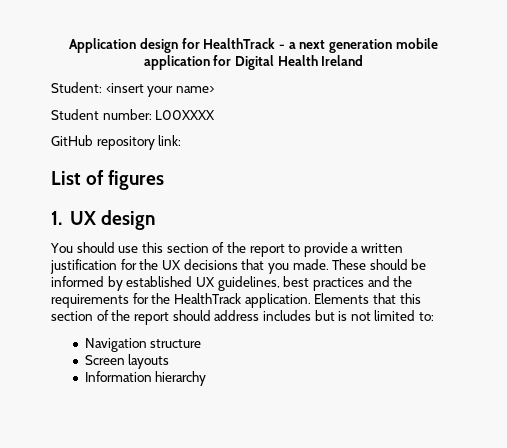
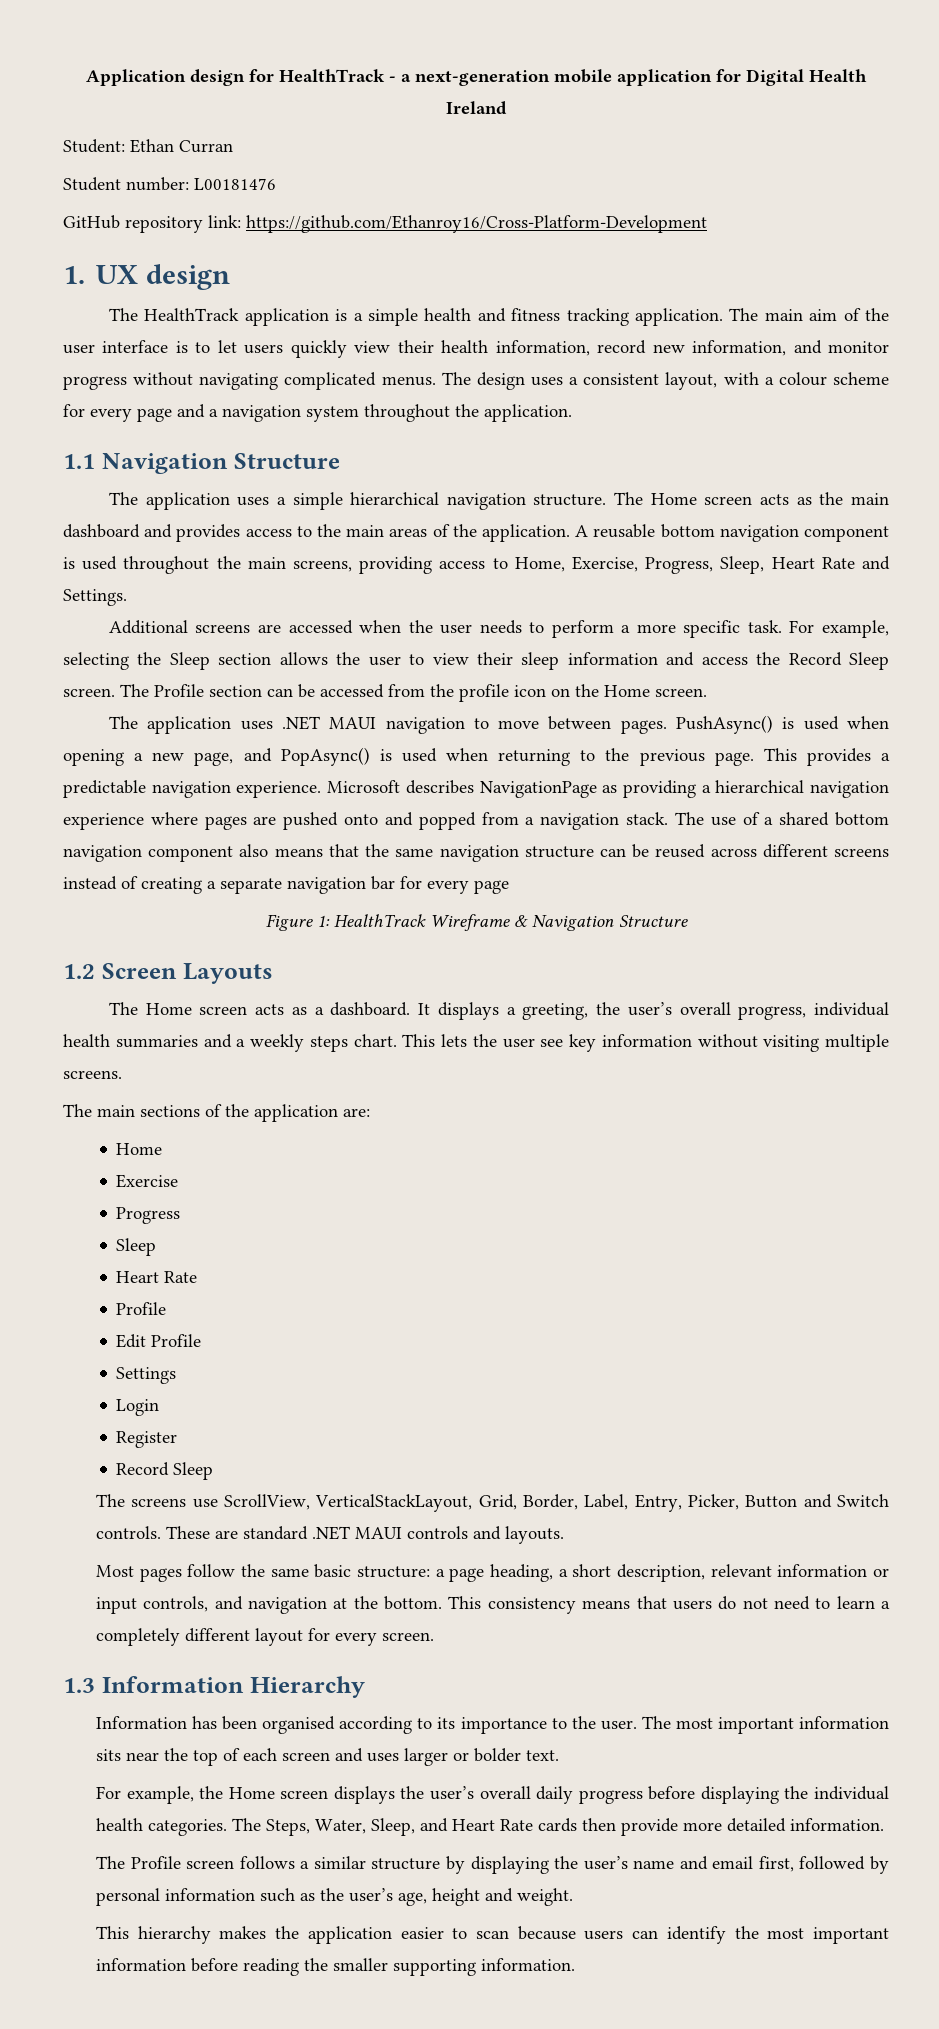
[299,39,392,53] next generation -> [415,70,550,86] next-generation
[105,83,214,97] <insert your name> -> [130,139,233,153] Ethan Curran
[155,110,216,120] L00XXXX -> [194,178,276,190] L00181476
[51,170,165,190] // List of figures -> [246,215,707,233] https://github.com/Ethanroy16/Cross-Platform-Development
[50,242,404,257] [50,259,427,274] [51,276,413,291] [51,293,421,308] [51,310,435,325] [84,338,202,352] [84,354,170,369] [84,371,207,386] You should use this section of the report to provide a written justification for the UX decisions that you made. These should be informed by established UX guidelines, best practices and the requirements for the HealthTrack application. Elements that this section of the report should address includes but is not limited to: // Navigation structure // Screen layouts // Information hierarchy -> [108,308,889,326] [63,340,889,358] [63,372,889,390] [63,404,572,422] [63,453,340,474] [108,492,889,510] [63,524,890,542] [63,556,891,574] [63,589,127,606] [108,620,890,638] [63,652,889,670] [63,684,707,702] [108,715,889,734] [63,747,890,766] [63,780,890,798] [63,812,890,830] [63,844,889,862] [63,876,509,894] [265,914,688,931] [63,963,273,984] [108,1002,889,1020] [63,1034,889,1052] [63,1070,122,1079] [63,1104,370,1122] [116,1143,163,1155] [116,1174,179,1188] [116,1207,181,1224] [116,1238,157,1256] [116,1271,198,1283] [116,1302,167,1315] [116,1334,202,1348] [116,1367,177,1384] [116,1399,160,1416] [116,1431,178,1448] [116,1462,214,1480] [96,1494,890,1512] [96,1526,565,1544] [96,1564,889,1582] [96,1596,890,1614] [96,1628,435,1646] [63,1676,365,1698] [96,1716,890,1734] [96,1748,560,1766] [96,1786,890,1804] [96,1818,885,1836] [96,1856,889,1874] [96,1888,574,1906] [96,1926,890,1944] [96,1958,576,1976] The HealthTrack application is a simple health and fitness tracking application. The main aim of the user interface is to let users quickly view their health information, record new information, and monitor progress without navigating complicated menus. The design uses a consistent layout, with a colour scheme for every page and a navigation system throughout the application. // 1.1 Navigation Structure // The application uses a simple hierarchical navigation structure. The Home screen acts as the main dashboard and provides access to the main areas of the application. A reusable bottom navigation component is used throughout the main screens, providing access to Home, Exercise, Progress, Sleep, Heart Rate and Settings. // Additional screens are accessed when the user needs to perform a more specific task. For example, selecting the Sleep section allows the user to view their sleep information and access the Record Sleep screen. The Profile section can be accessed from the profile icon on the Home screen. // The application uses .NET MAUI navigation to move between pages. PushAsync() is used when opening a new page, and PopAsync() is used when returning to the previous page. This provides a predictable navigation experience. Microsoft describes NavigationPage as providing a hierarchical navigation experience where pages are pushed onto and popped from a navigation stack. The use of a shared bottom navigation component also means that the same navigation structure can be reused across different screens instead of creating a separate navigation bar for every page // Figure 1: HealthTrack Wireframe & Navigation Structure // 1.2 Screen Layouts // The Home screen acts as a dashboard. It displays a greeting, the user’s overall progress, individual health summaries and a weekly steps chart. This lets the user see key information without visiting multiple screens. // The main sections of the application are: // Home // Exercise // Progress // Sleep // Heart Rate // Profile // Edit Profile // Settings // Login // Register // Record Sleep // The screens use ScrollView, VerticalStackLayout, Grid, Border, Label, Entry, Picker, Button and Switch controls. These are standard .NET MAUI controls and layouts. // Most pages follow the same basic structure: a page heading, a short description, relevant information or input controls, and navigation at the bottom. This consistency means that users do not need to learn a completely different layout for every screen. // 1.3 Information Hierarchy // Information has been organised according to its importance to the user. The most important information sits near the top of each screen and uses larger or bolder text. // For example, the Home screen displays the user’s overall daily progress before displaying the individual health categories. The Steps, Water, Sleep, and Heart Rate cards then provide more detailed information. // The Profile screen follows a similar structure by displaying the user’s name and email first, followed by personal information such as the user’s age, height and weight. // This hierarchy makes the application easier to scan because users can identify the most important information before reading the smaller supporting information.

